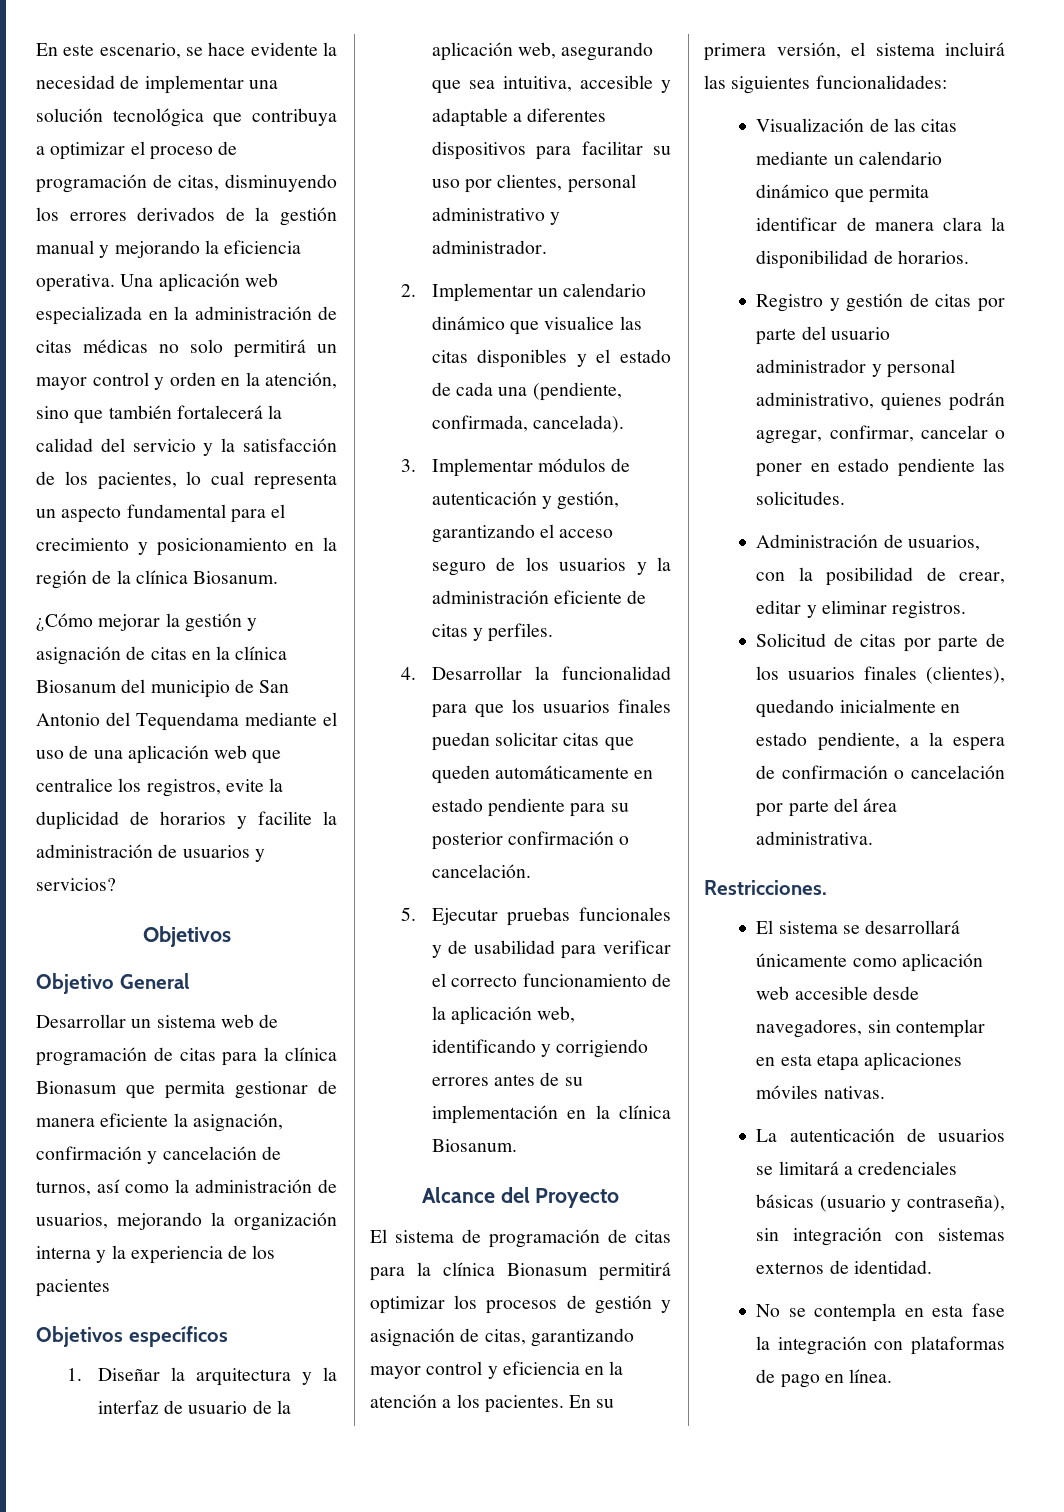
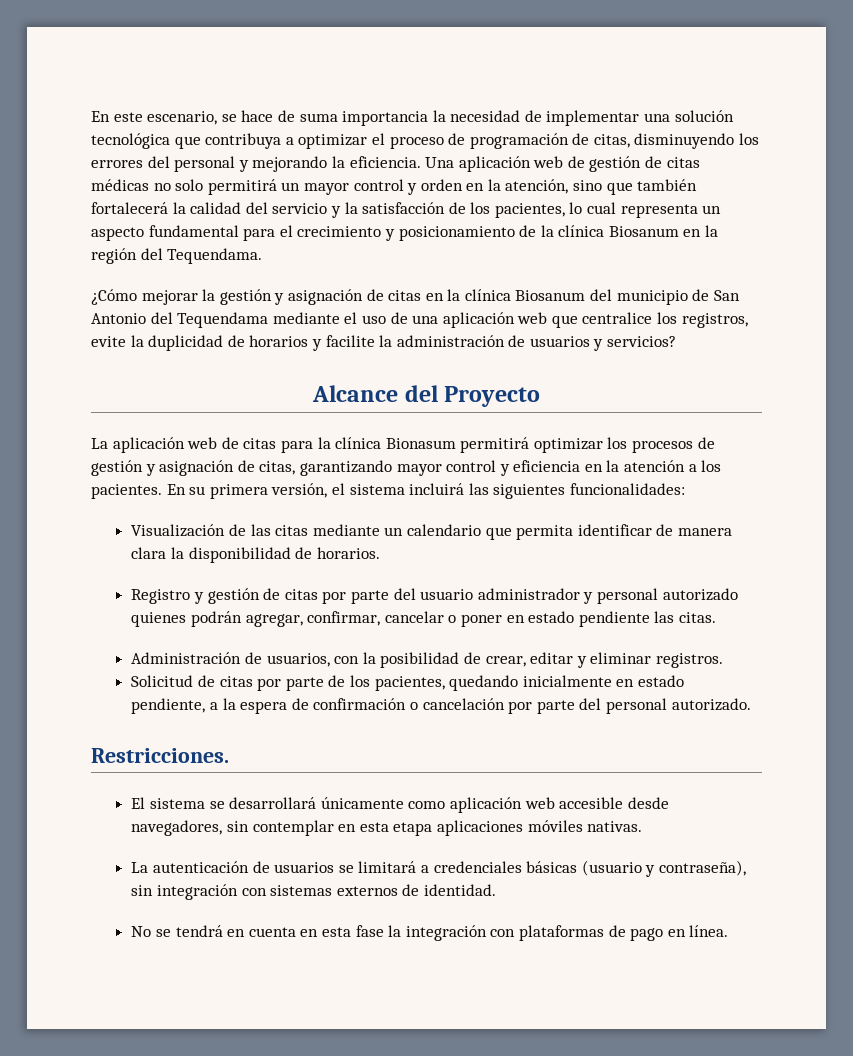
[250,42,318,56] evidente -> [277,110,429,126] de suma importancia
[137,207,337,226] [36,240,94,254] derivados de la gestión manual -> [147,156,236,172] del personal
[224,240,302,254] [36,274,115,292] eficiencia operativa. -> [349,156,421,168] eficiencia.
[36,306,312,325] especializada en la administración -> [567,156,642,172] de gestión
[295,537,337,551] [36,570,279,589] en la región de la clínica Biosanum. -> [519,225,719,237] [91,248,263,264] de la clínica Biosanum en la región del Tequendama.
[142,926,231,947] [36,973,189,994] [36,1014,279,1028] [36,1047,338,1066] [36,1080,337,1099] [36,1113,283,1132] [36,1146,281,1164] [36,1179,337,1196] [36,1212,337,1231] [36,1245,276,1264] [36,1279,110,1297] [36,1326,228,1347] [66,1367,337,1386] [97,1400,291,1414] [431,42,654,61] [431,75,671,94] [431,108,607,127] [431,141,671,160] [431,174,636,193] [431,207,561,225] [431,240,547,254] [400,283,647,302] [431,316,642,335] [431,349,671,368] [431,382,622,401] [431,415,625,433] [400,458,631,477] [431,491,620,510] [431,524,614,543] [431,557,671,576] [431,590,647,604] [431,623,554,642] [400,666,671,680] [431,699,671,718] [431,732,634,751] [431,765,654,784] [431,798,629,817] [431,831,630,850] [431,864,531,878] [400,907,671,926] [431,940,671,959] [431,973,671,987] [431,1006,576,1025] [431,1039,649,1058] [431,1072,583,1086] [431,1105,671,1124] [431,1139,517,1152] // Objetivos // Objetivo General // Desarrollar un sistema web de programación de citas para la clínica Bionasum que permita gestionar de manera eficiente la asignación, confirmación y cancelación de turnos, así como la administración de usuarios, mejorando la organización interna y la experiencia de los pacientes // Objetivos específicos // 1. Diseñar la arquitectura y la interfaz de usuario de la aplicación web, asegurando que sea intuitiva, accesible y adaptable a diferentes dispositivos para facilitar su uso por clientes, personal administrativo y administrador. // 2. Implementar un calendario dinámico que visualice las citas disponibles y el estado de cada una (pendiente, confirmada, cancelada). // 3. Implementar módulos de autenticación y gestión, garantizando el acceso seguro de los usuarios y la administración eficiente de citas y perfiles. // 4. Desarrollar la funcionalidad para que los usuarios finales puedan solicitar citas que queden automáticamente en estado pendiente para su posterior confirmación o cancelación. // 5. Ejecutar pruebas funcionales y de usabilidad para verificar el correcto funcionamiento de la aplicación web, identificando y corrigiendo errores antes de su implementación en la clínica Biosanum. -> (677, 341) none
[370,1229,600,1248] El sistema de programación -> [91,437,218,453] La aplicación web
[756,184,830,198] dinámico -> (481, 530) none
[756,392,875,409] administrativo, -> [662,588,738,601] autorizado
[756,491,846,505] solicitudes. -> [678,612,716,623] citas.
[788,666,1005,684] usuarios finales (clientes), -> [374,676,445,691] pacientes,
[863,798,898,812] [756,831,874,845] área administrativa. -> [605,698,751,714] personal autorizado.
[814,1303,897,1322] contempla -> [175,925,296,937] tendrá en cuenta

